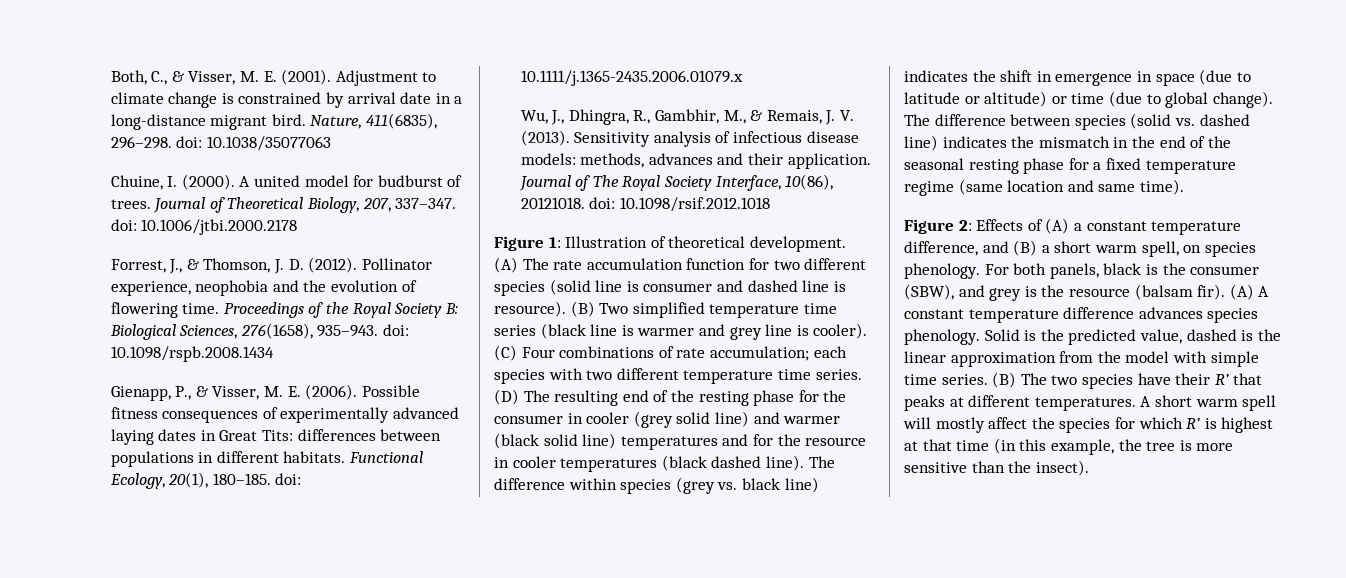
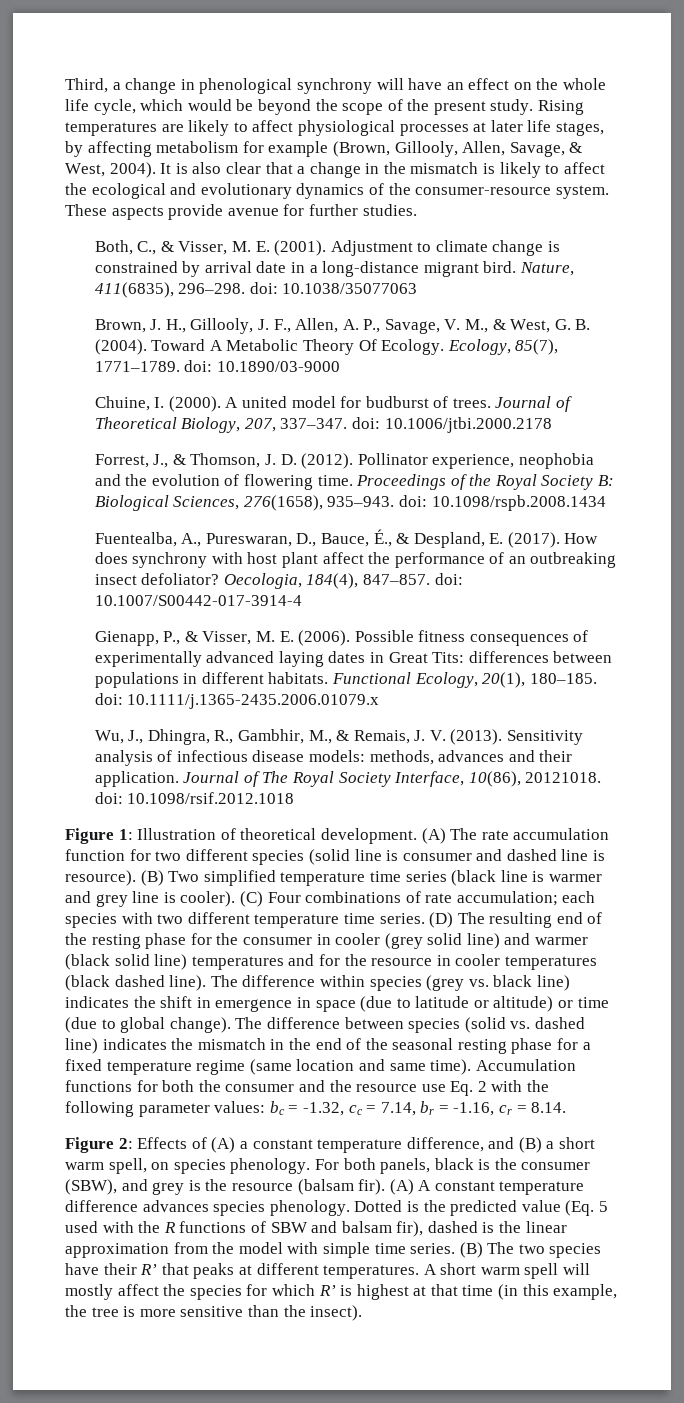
(110, 77) none -> [65,78,607,94] [65,99,585,115] [65,120,604,136] [65,141,583,157] [65,162,605,178] [65,183,609,199] [65,204,417,220] Third, a change in phenological synchrony will have an effect on the whole life cycle, which would be beyond the scope of the present study. Rising temperatures are likely to affect physiological processes at later life stages, by affecting metabolism for example (Brown, Gillooly, Allen, Savage, & West, 2004). It is also clear that a change in the mismatch is likely to affect the ecological and evolutionary dynamics of the consumer-resource system. These aspects provide avenue for further studies. //
(331, 143) none -> [94,318,591,334] [94,339,559,355] [94,360,340,372] // Brown, J. H., Gillooly, J. F., Allen, A. P., Savage, V. M., & West, G. B. (2004). Toward A Metabolic Theory Of Ecology. Ecology, 85(7), 1771–1789. doi: 10.1890/03-9000
(274, 354) none -> [94,529,599,548] [94,552,617,568] [94,573,463,589] [94,595,302,606] // Fuentealba, A., Pureswaran, D., Bauce, É., & Despland, E. (2017). How does synchrony with host plant affect the performance of an outbreaking insect defoliator? Oecologia, 184(4), 847–857. doi: 10.1007/S00442-017-3914-4
(1184, 187) none -> [475,1059,576,1071] [65,1080,550,1096] [65,1101,567,1117] Accumulation functions for both the consumer and the resource use Eq. 2 with the following parameter values: bc = -1.32, cc = 7.14, br = -1.16, cr = 8.14.
[984,329,1020,341] Solid -> [354,1200,403,1212] Dotted
[1139,329,1182,344] value, -> [521,1200,608,1216] [65,1221,424,1237] value (Eq. 5 used with the R functions of SBW and balsam fir),

